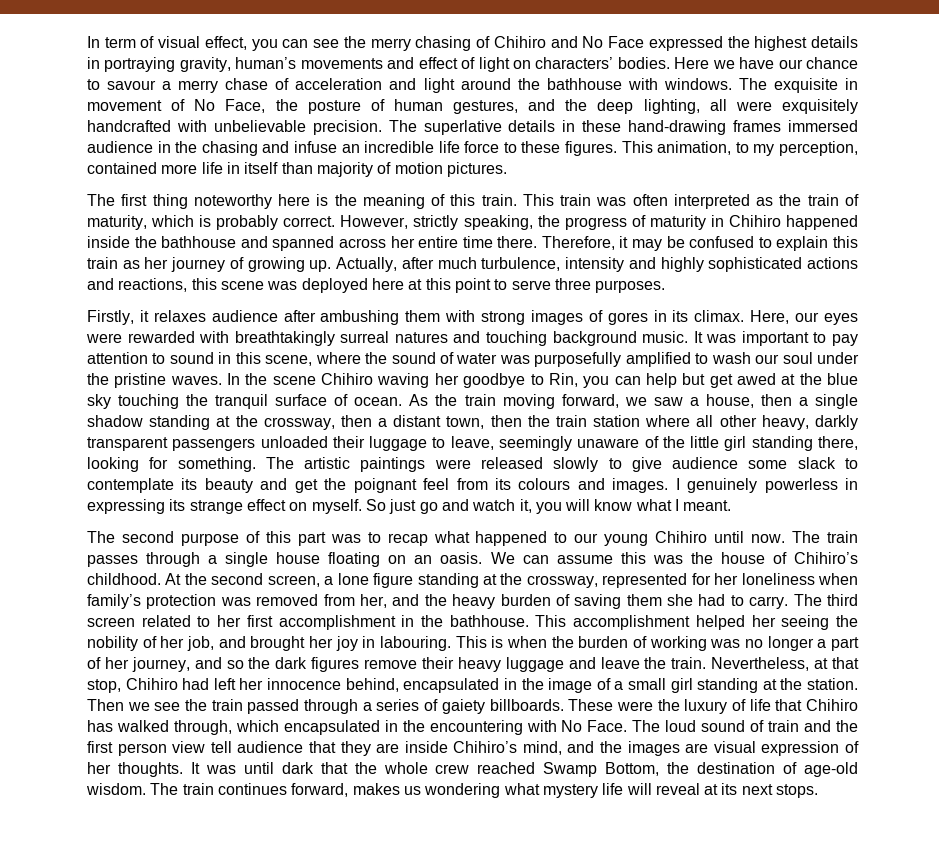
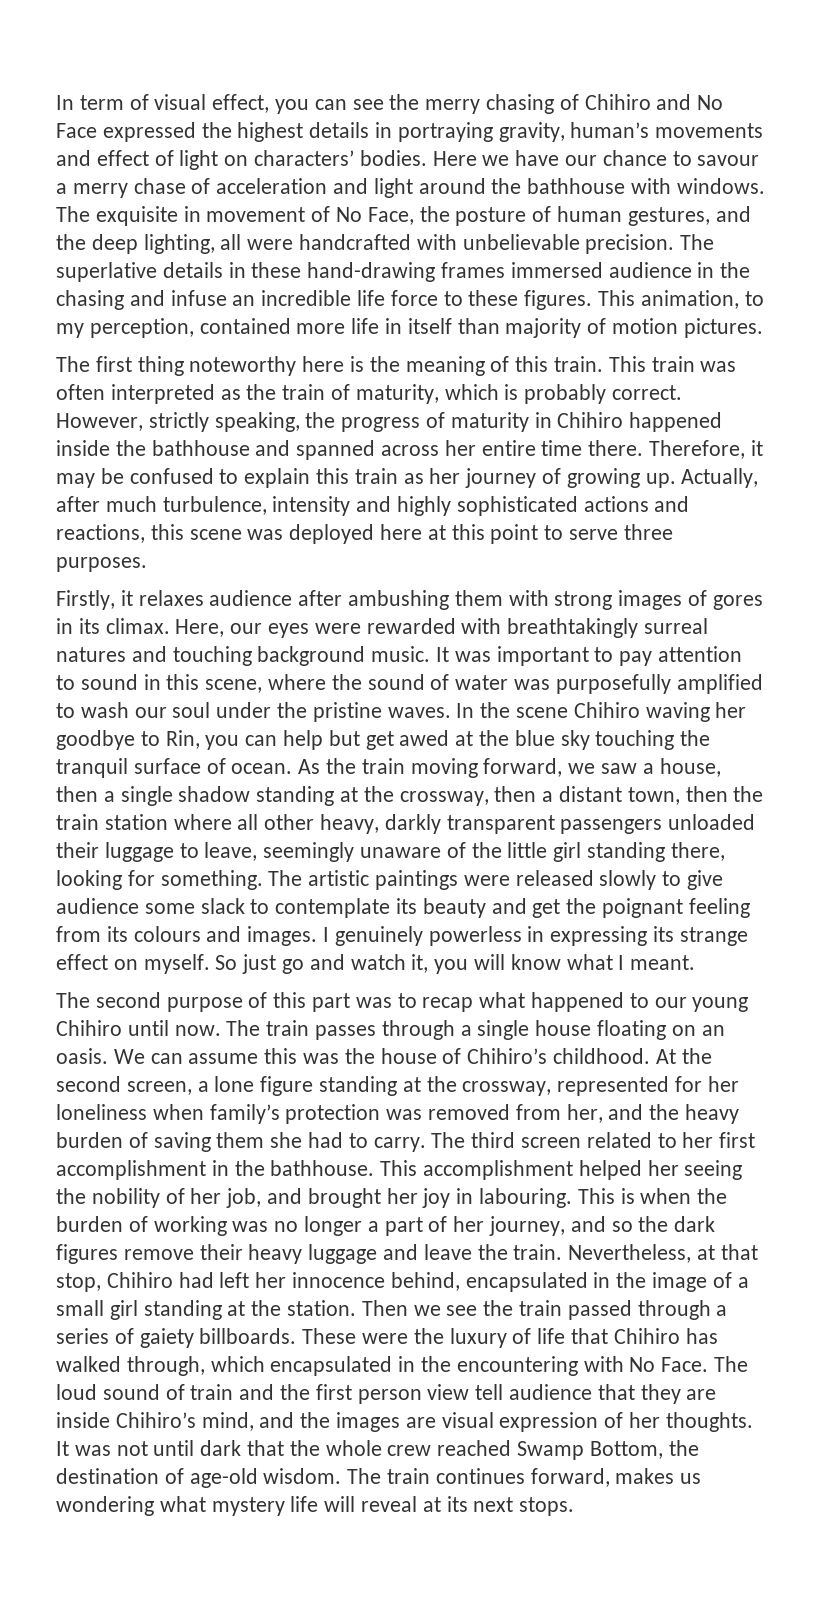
[781,99,858,114] exquisitely -> (294, 244) none
[423,478,450,490] feel -> [688,898,750,918] feeling
(236, 769) none -> [116,1441,148,1456] not

